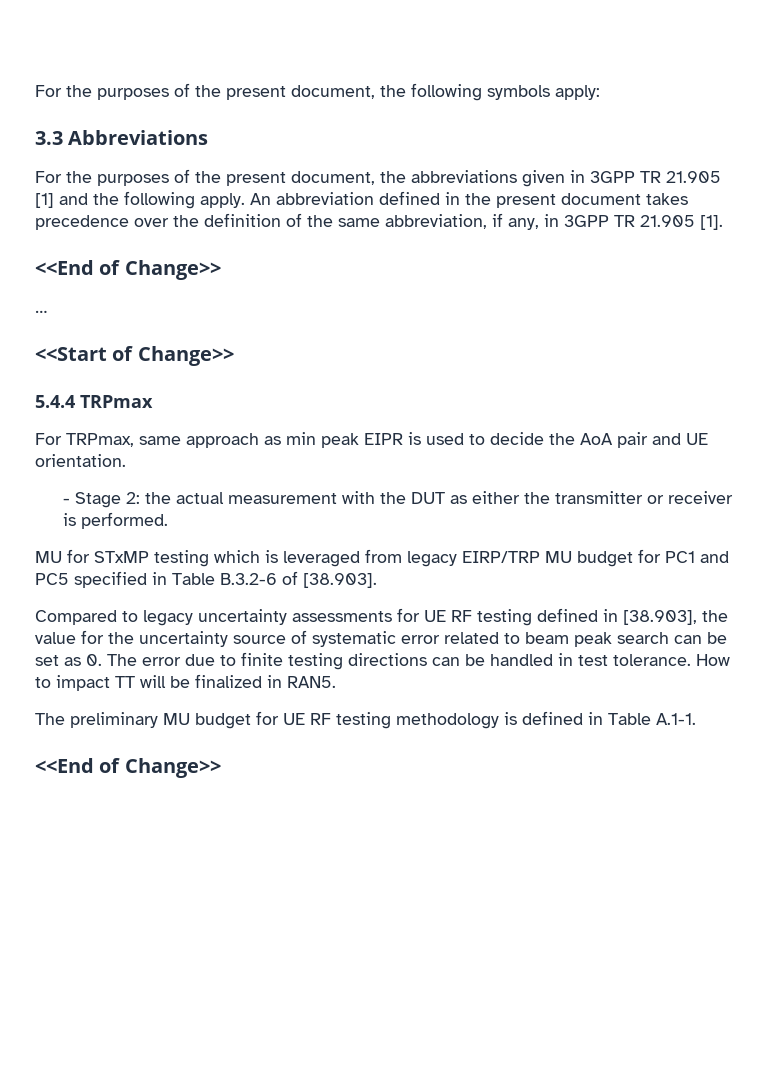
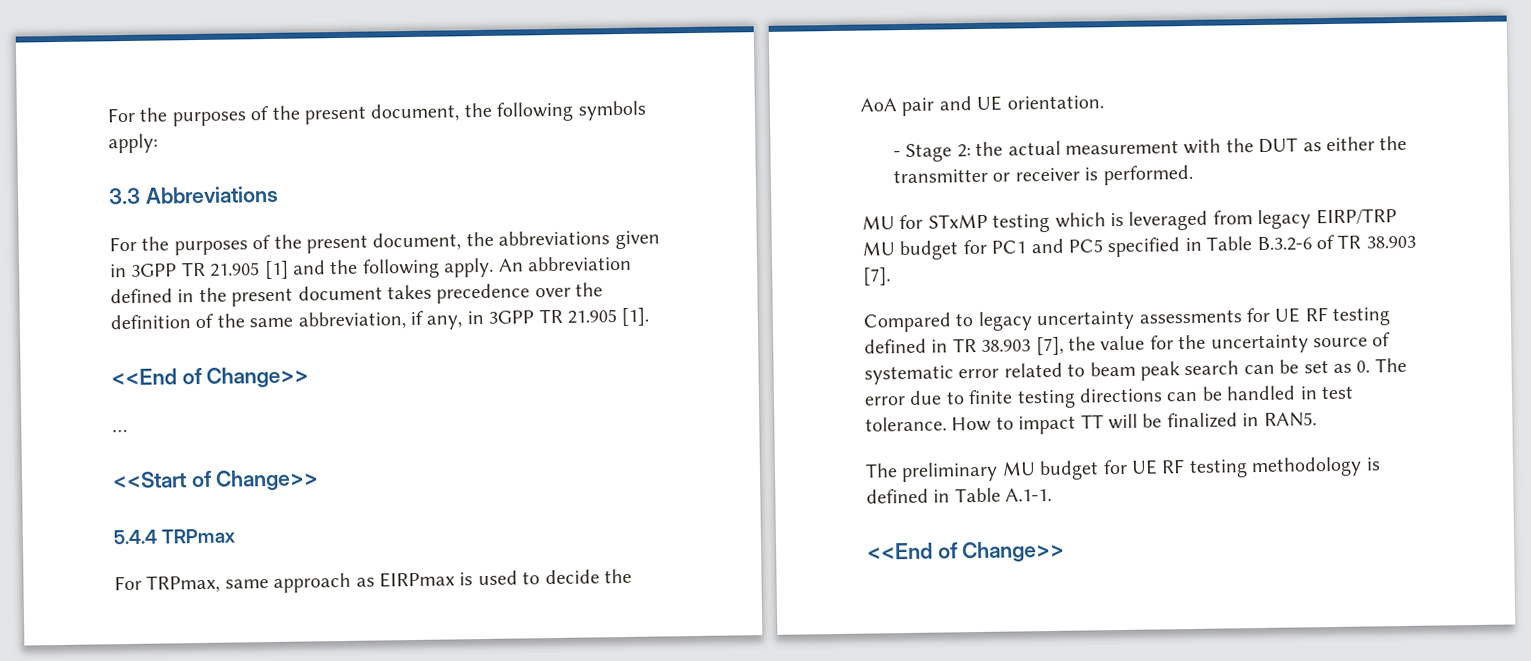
[286,432,403,448] min peak EIPR -> [379,571,455,588] EIRPmax
[303,573,377,588] [38.903]. -> [1337,234,1416,249] [863,267,891,286] TR 38.903 [7].
[623,610,697,625] [38.903], -> [952,336,1064,356] TR 38.903 [7],

